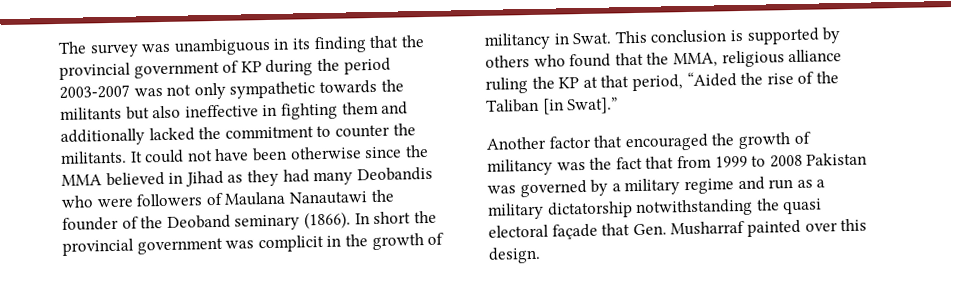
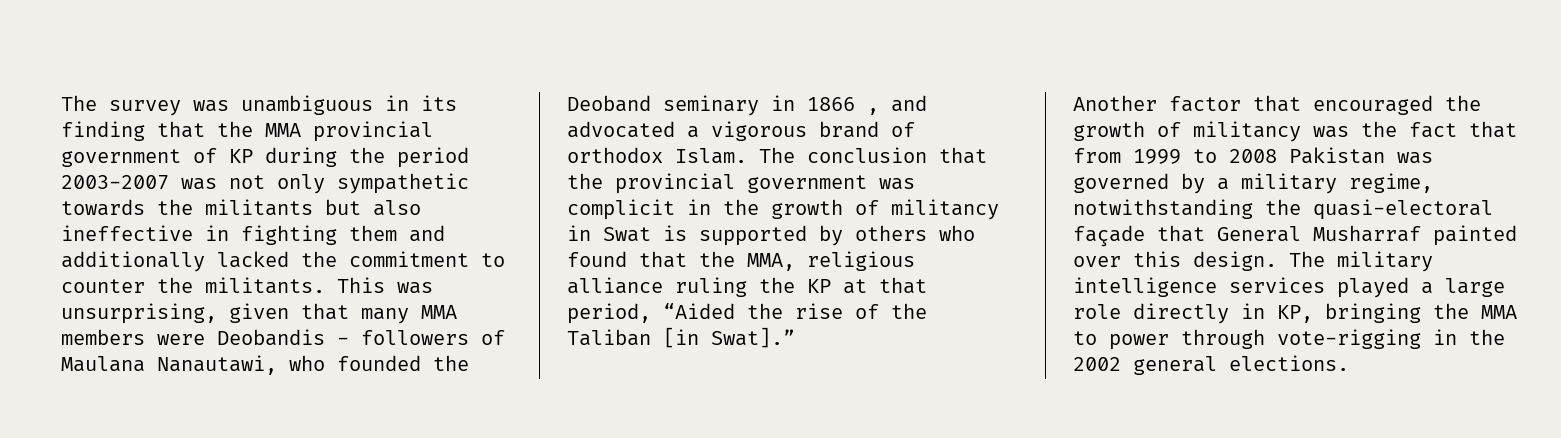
(425, 41) none -> [265,123,301,137] MMA
[129,144,429,164] [61,166,433,187] [61,189,394,208] [62,211,412,231] It could not have been otherwise since the MMA believed in Jihad as they had many Deobandis who were followers of Maulana Nanautawi the founder of the Deoband seminary (1866). In short -> [337,277,433,294] [61,303,457,324] [61,329,505,346] [61,355,469,375] [567,95,927,116] [567,121,915,141] [567,147,987,164] This was unsurprising, given that many MMA members were Deobandis - followers of Maulana Nanautawi, who founded the Deoband seminary in 1866 , and advocated a vigorous brand of orthodox Islam. The conclusion that
[572,29,727,45] Swat. This conclusion -> [603,227,651,242] Swat
[683,176,826,195] [488,198,823,220] [488,224,549,238] regime and run as a military dictatorship notwithstanding the quasi electoral -> [1349,173,1433,193] [1073,199,1493,220] regime, notwithstanding the quasi-electoral
[632,223,667,236] Gen. -> [1217,226,1301,242] General
(541, 255) none -> [1289,251,1433,272] [1073,277,1505,298] [1073,303,1517,324] [1073,329,1505,350] [1073,355,1349,375] The military intelligence services played a large role directly in KP, bringing the MMA to power through vote-rigging in the 2002 general elections.

